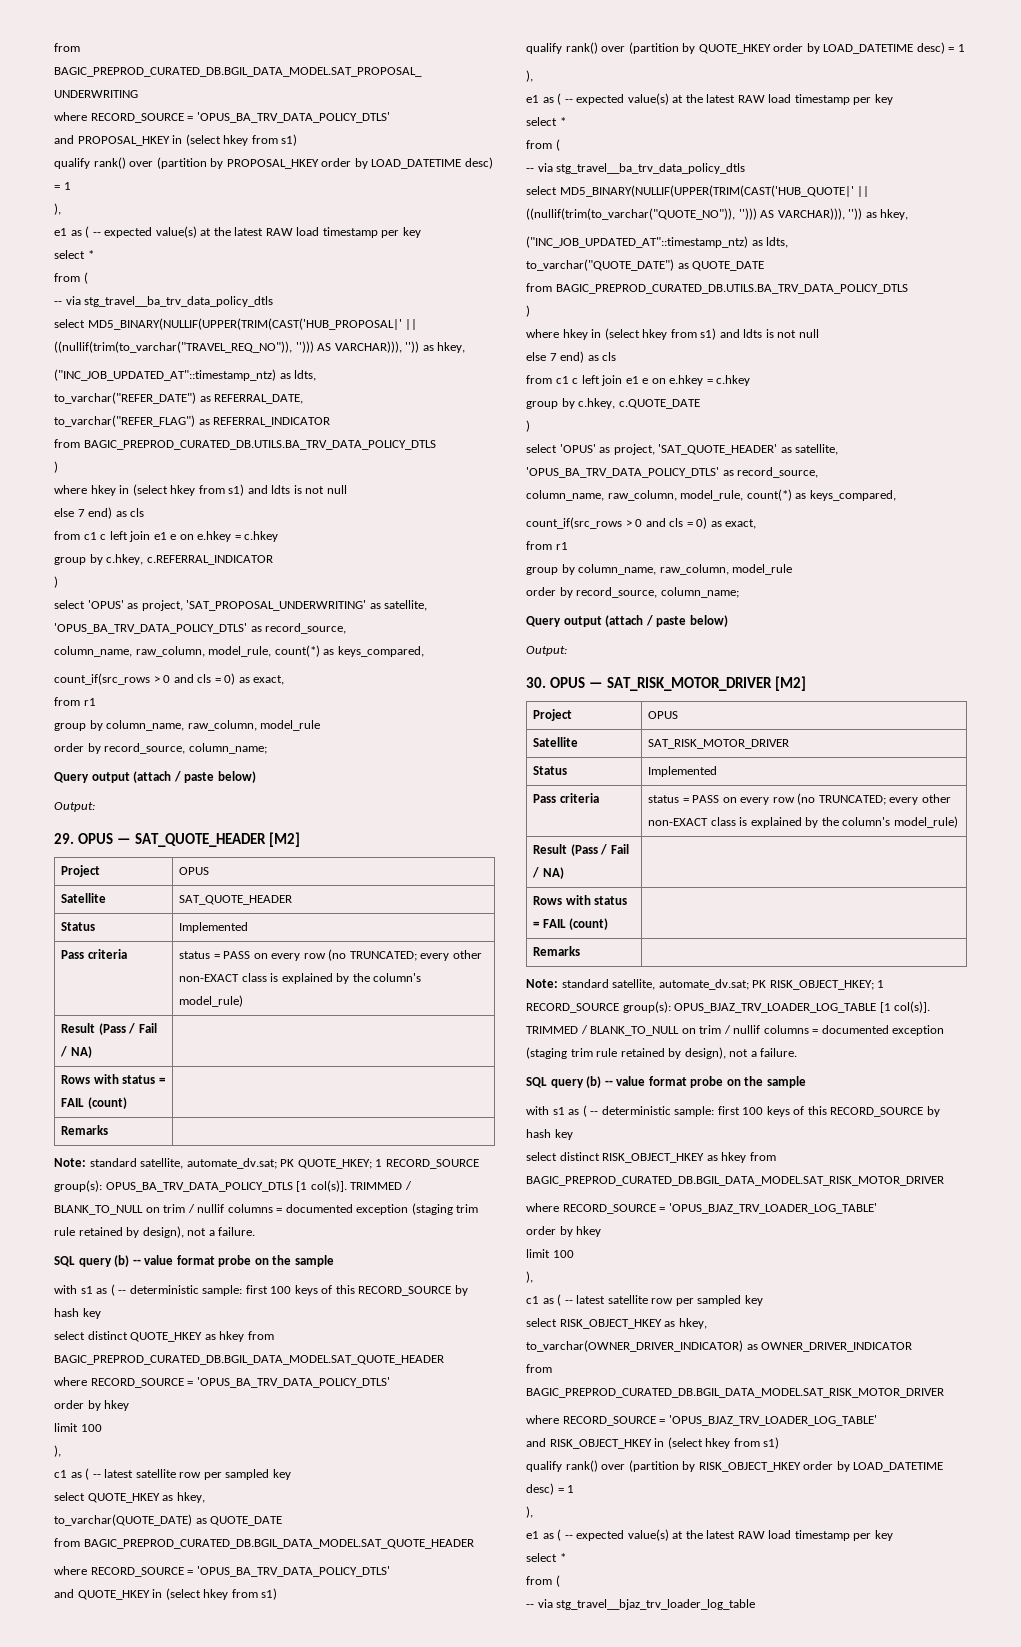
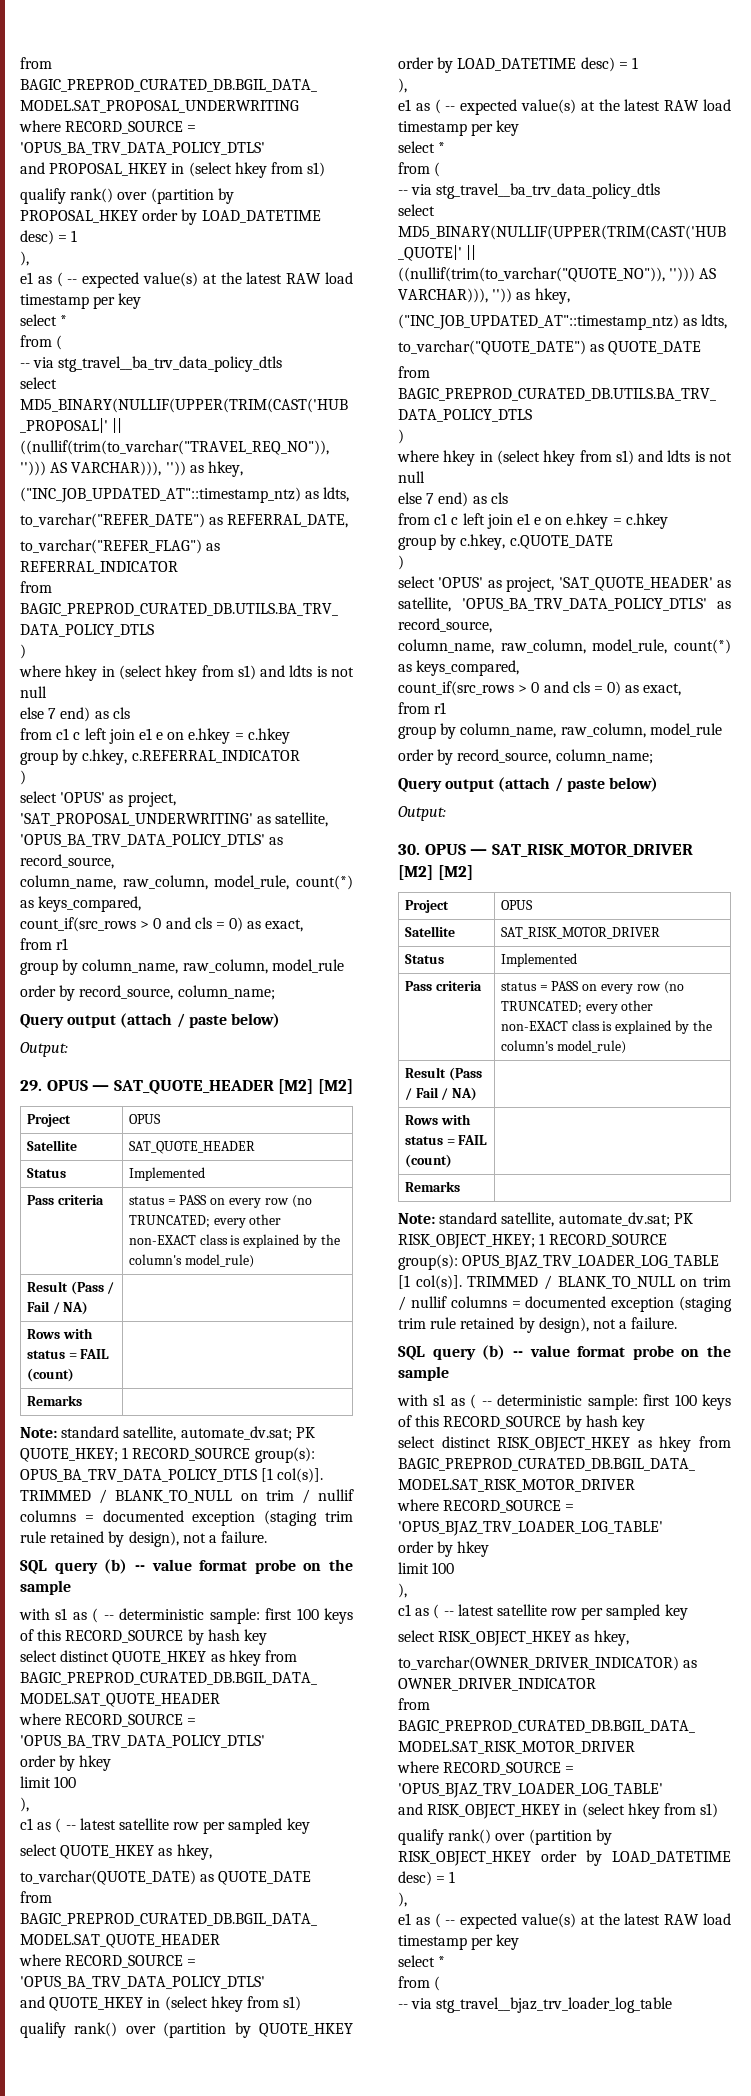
(300, 839) none -> [317,1079,353,1094] [M2]
(806, 683) none -> [437,865,473,880] [M2]

